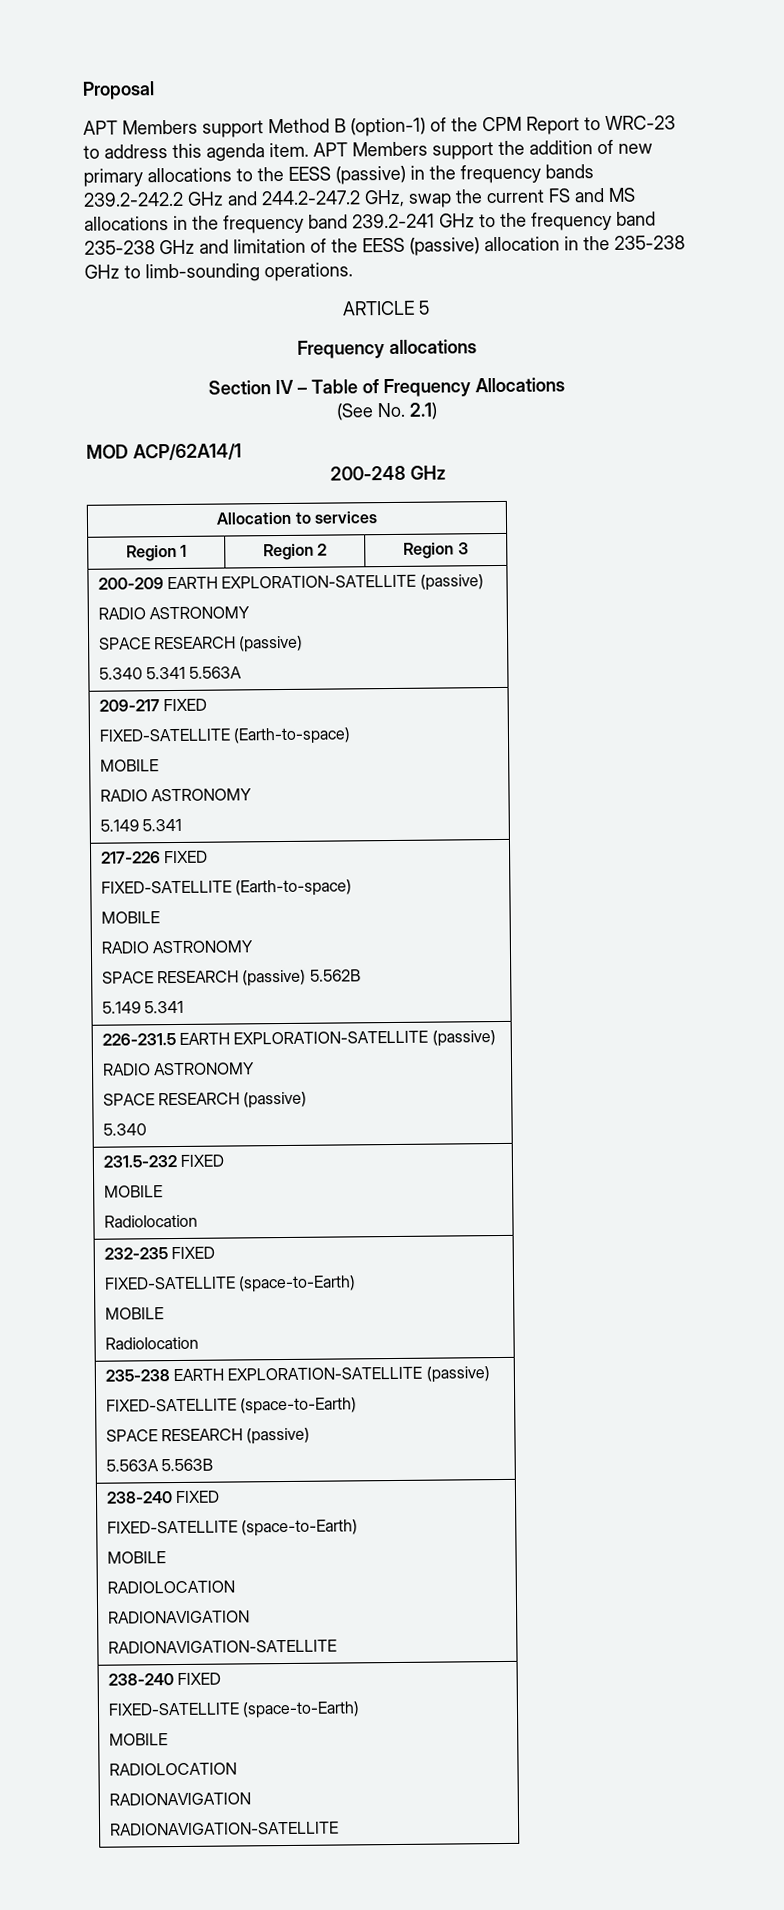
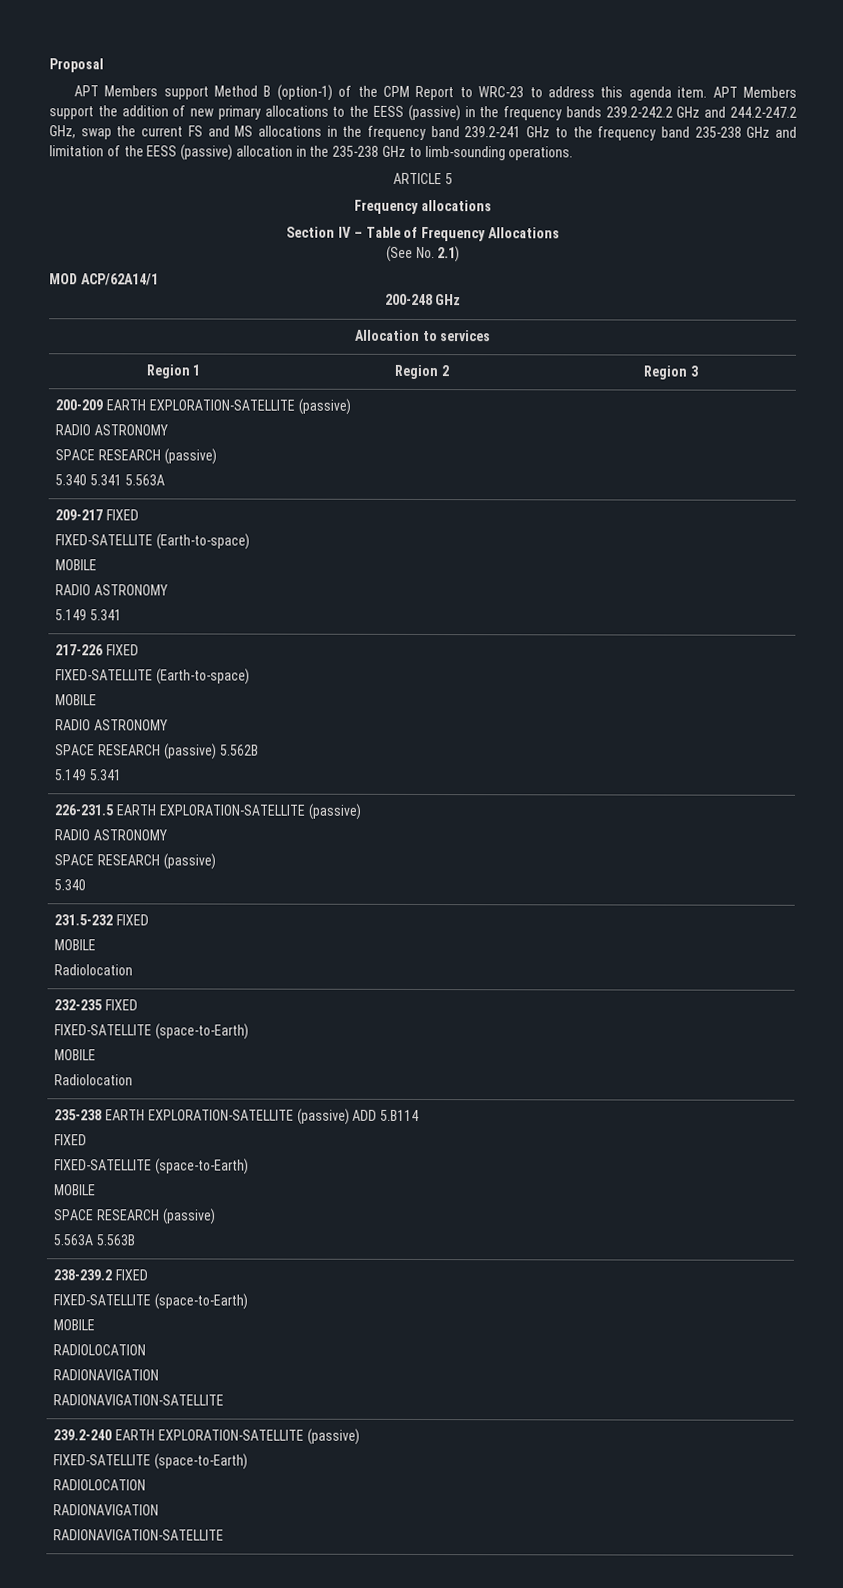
[105,1397,357,1415] // FIXED-SATELLITE (space-to-Earth) -> [352,1109,420,1121] [54,1134,88,1146] [54,1158,250,1175] [54,1184,97,1196] ADD 5.B114 // FIXED // FIXED-SATELLITE (space-to-Earth) // MOBILE
[105,1491,173,1504] 238-240 -> [53,1269,113,1281] 238-239.2
[107,1672,221,1686] [107,1701,360,1719] [108,1733,168,1746] 238-240 FIXED // FIXED-SATELLITE (space-to-Earth) // MOBILE -> [53,1428,360,1445] [53,1453,249,1470] 239.2-240 EARTH EXPLORATION-SATELLITE (passive) // FIXED-SATELLITE (space-to-Earth)

